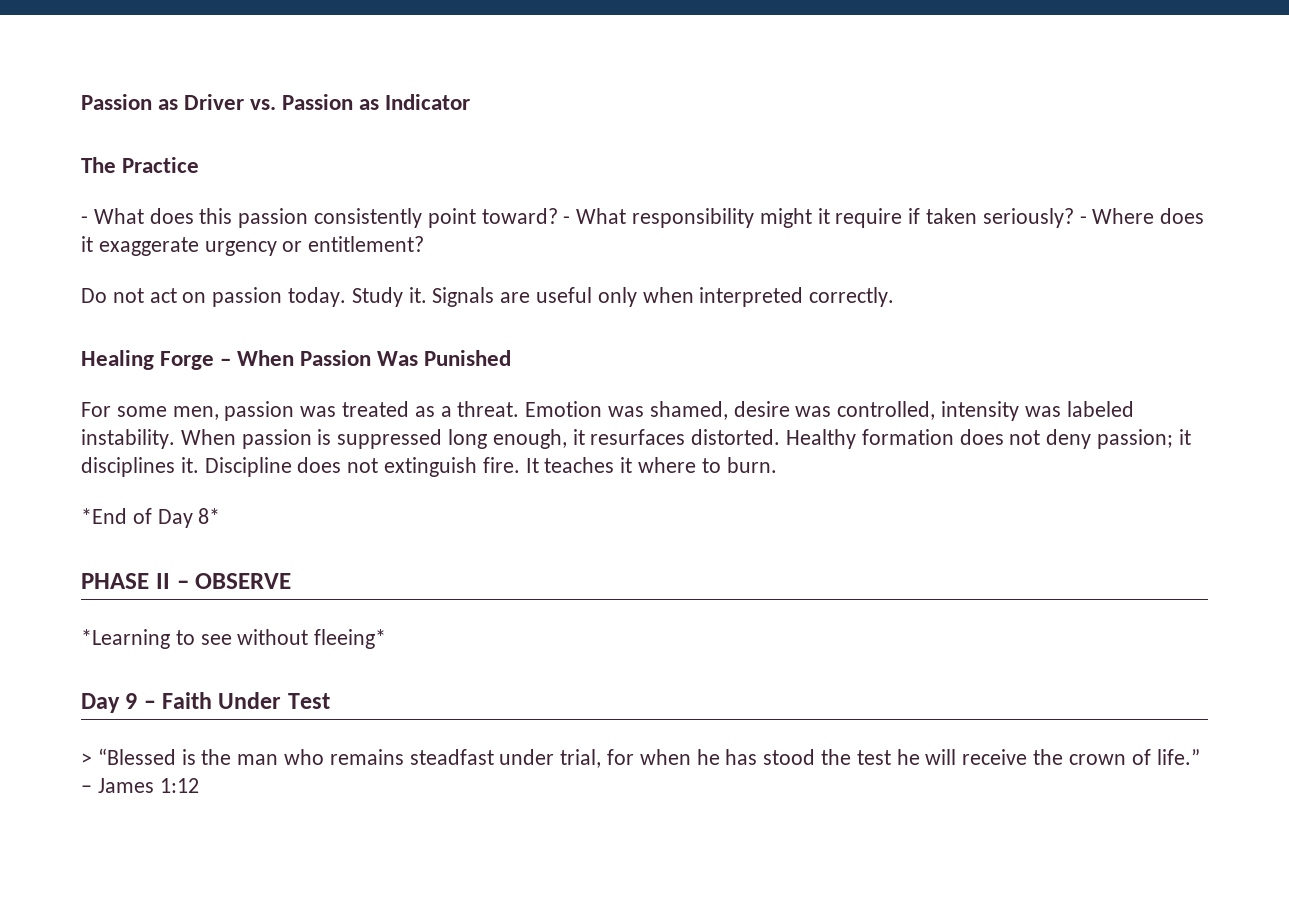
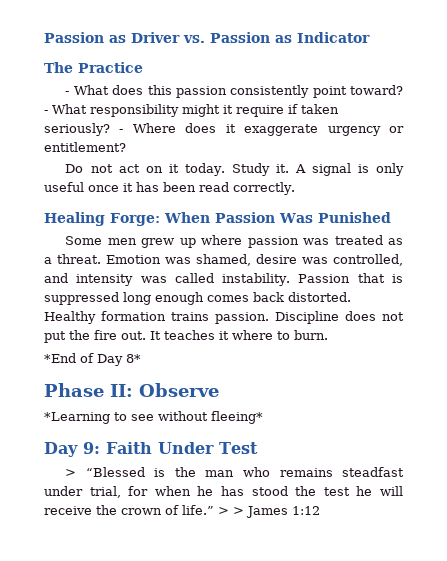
[212,287,283,307] passion -> [168,164,179,173] it
[432,287,804,307] Signals are useful only when interpreted -> [294,163,405,176] [44,182,229,192] A signal is only useful once it has been read
[160,351,232,370] Forge – -> [110,213,160,226] Forge:
[81,402,219,420] For some men, -> [65,235,243,248] Some men grew up where
(936, 410) none -> [44,273,68,283] and
[1066,401,1134,417] [81,429,1191,449] [81,457,520,477] labeled instability. When passion is suppressed long enough, it resurfaces distorted. Healthy formation does not deny passion; it disciplines it. Discipline does not extinguish fire. -> [174,273,403,286] [44,292,351,305] [44,311,404,324] [44,330,146,343] called instability. Passion that is suppressed long enough comes back distorted. Healthy formation trains passion. Discipline does not put the fire out.
[81,573,292,589] PHASE II – OBSERVE -> [44,383,219,397] Phase II: Observe
[125,693,156,709] 9 – -> [83,442,100,454] 9:
[81,785,92,793] – -> [218,507,244,515] > >

